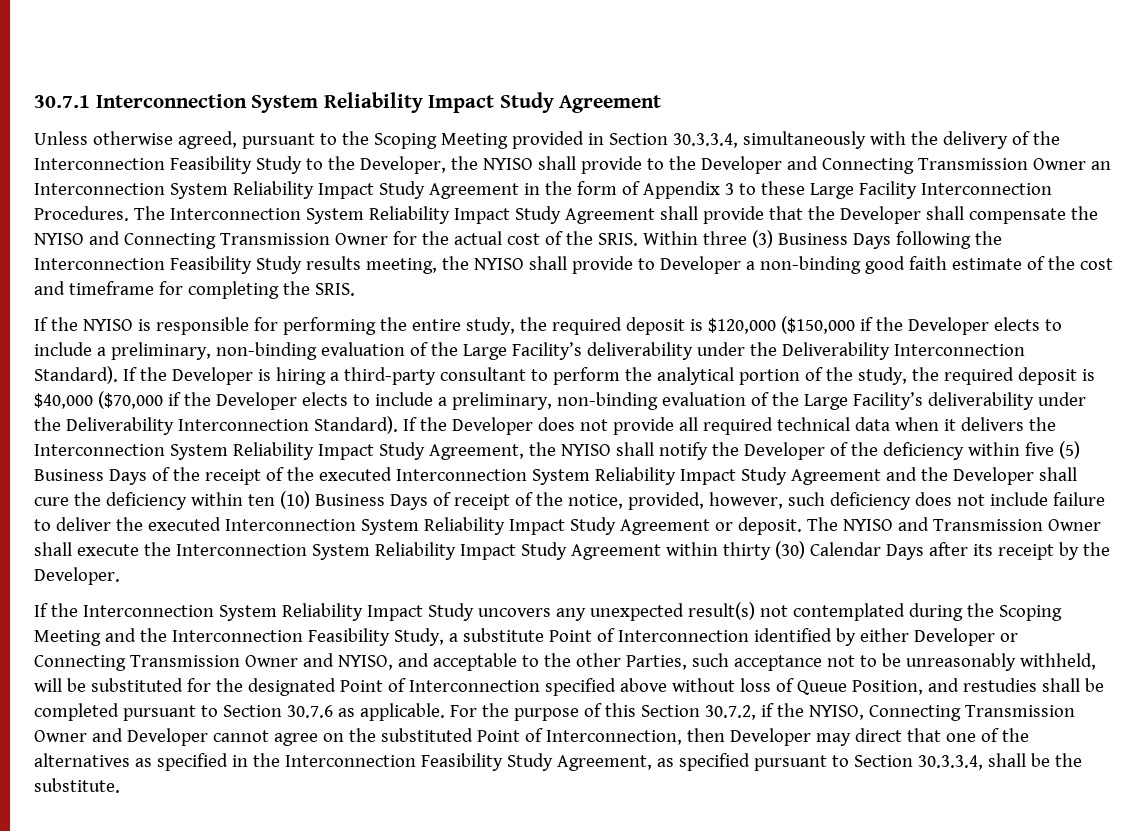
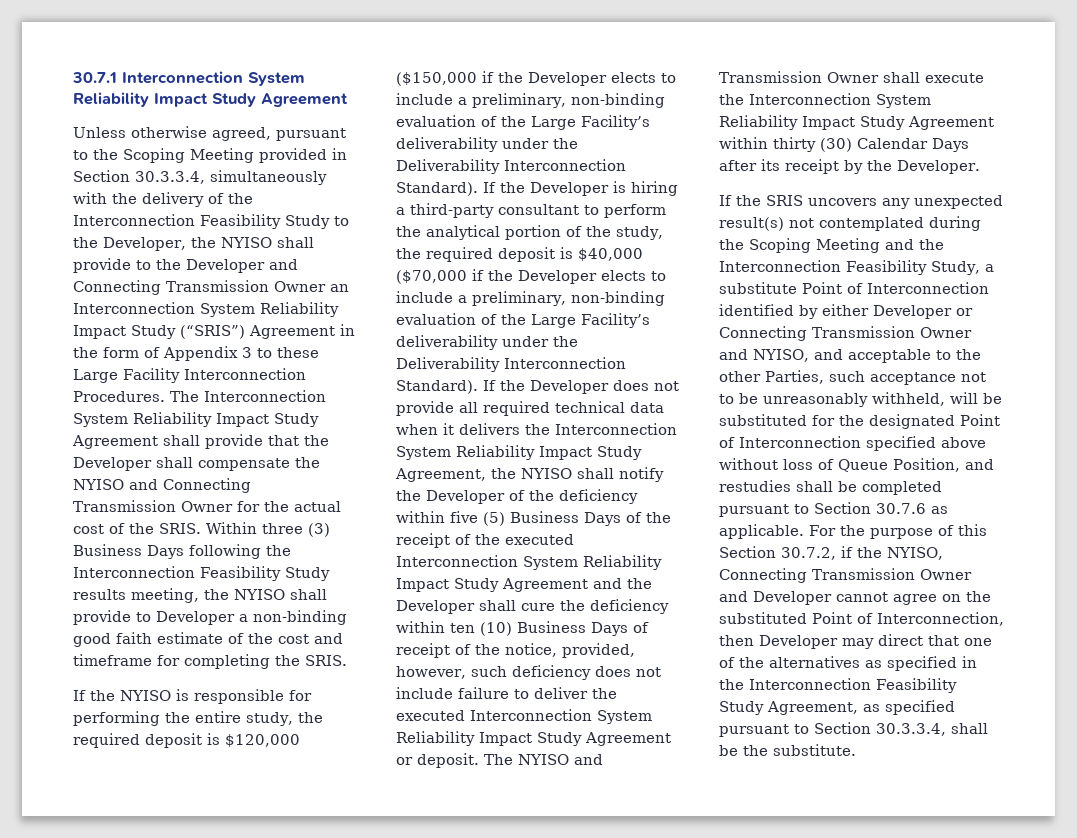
(425, 190) none -> [180,325,245,339] (“SRIS”)
[82,603,474,621] Interconnection System Reliability Impact Study -> [766,195,803,206] SRIS

